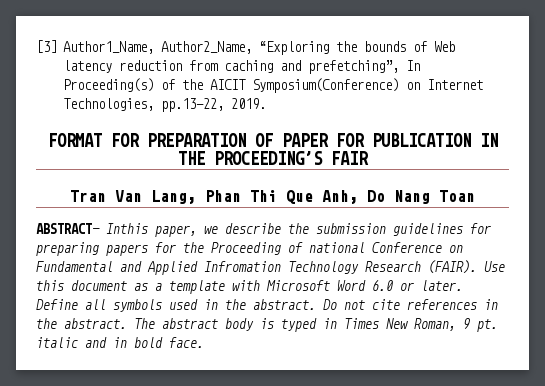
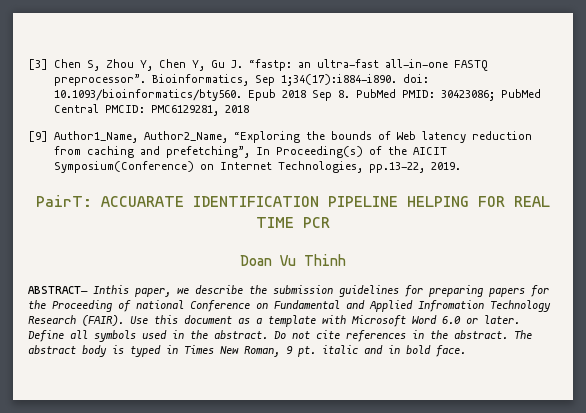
(57, 46) none -> [53,59,488,71] [53,74,429,86] [53,89,541,101] [53,104,249,116] [28,131,48,142] Chen S, Zhou Y, Chen Y, Gu J. “fastp: an ultra-fast all-in-one FASTQ preprocessor”. Bioinformatics, Sep 1;34(17):i884-i890. doi: 10.1093/bioinformatics/bty560. Epub 2018 Sep 8. PubMed PMID: 30423086; PubMed Central PMCID: PMC6129281, 2018 // [9]
[47,133,498,147] [178,151,369,165] [70,190,475,204] FORMAT FOR PREPARATION OF PAPER FOR PUBLICATION IN THE PROCEEDING’S FAIR // Tran Van Lang, Phan Thi Que Anh, Do Nang Toan -> [36,195,550,207] [256,217,330,228] [240,254,346,266] PairT: ACCUARATE IDENTIFICATION PIPELINE HELPING FOR REAL TIME PCR // Doan Vu Thinh

